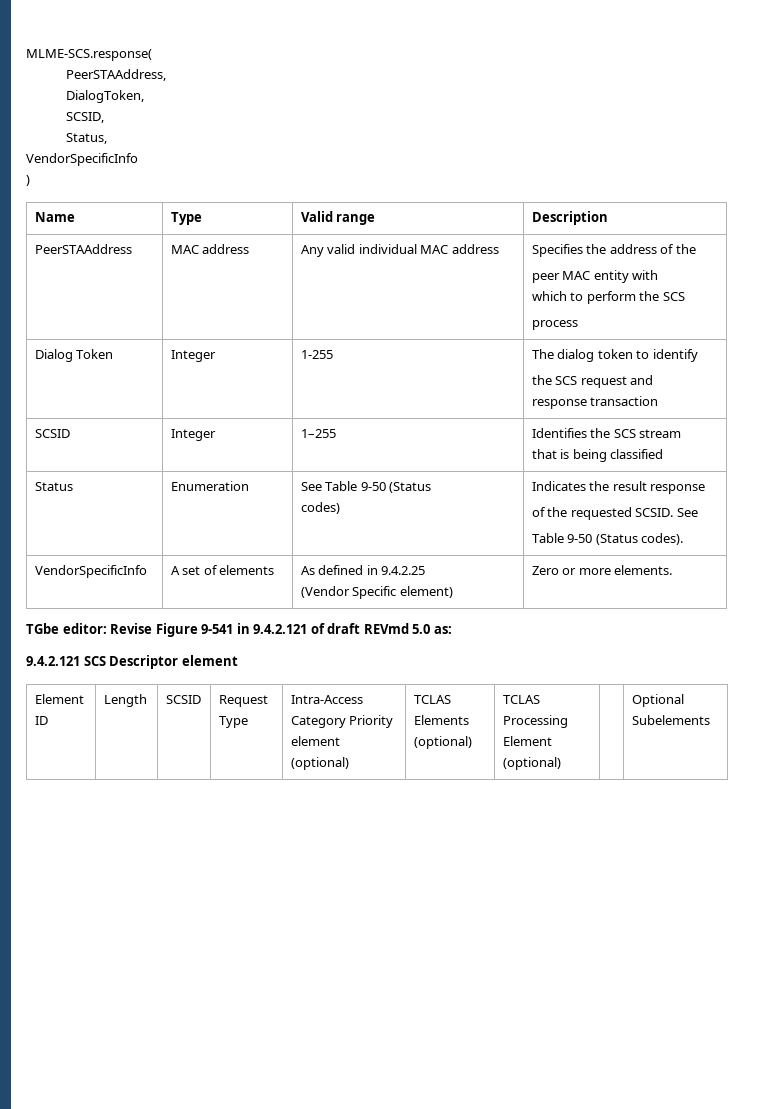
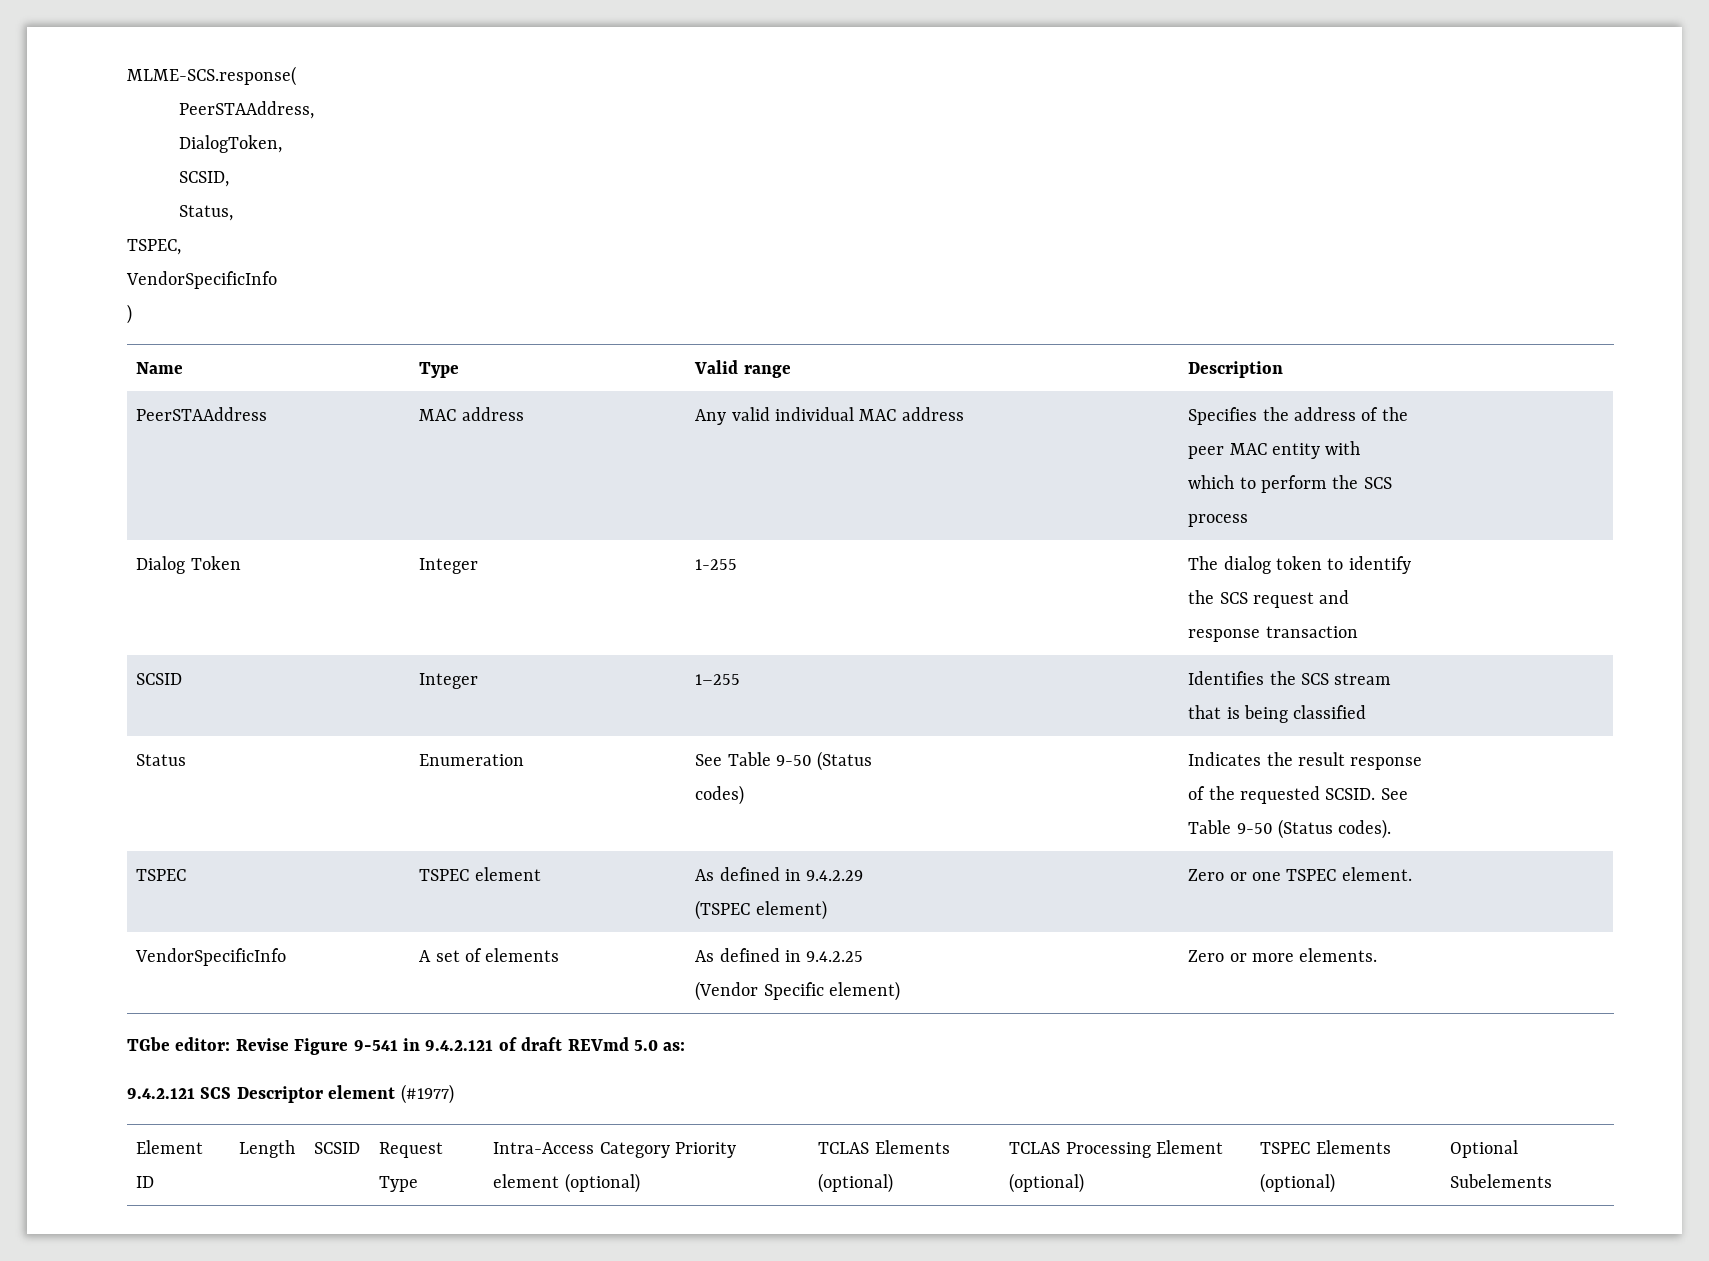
(108, 138) none -> [127,239,181,255] // TSPEC,
(684, 539) none -> [136,869,187,881] [419,867,541,881] [695,867,864,881] [695,900,827,920] [1188,867,1412,881] // TSPEC | TSPEC element | As defined in 9.4.2.29 // (TSPEC element) | Zero or one TSPEC element.
(238, 660) none -> [400,1084,454,1104] (#1977)
(561, 763) none -> [1260,1140,1391,1154] [1260,1173,1336,1193] TSPEC Elements (optional)

